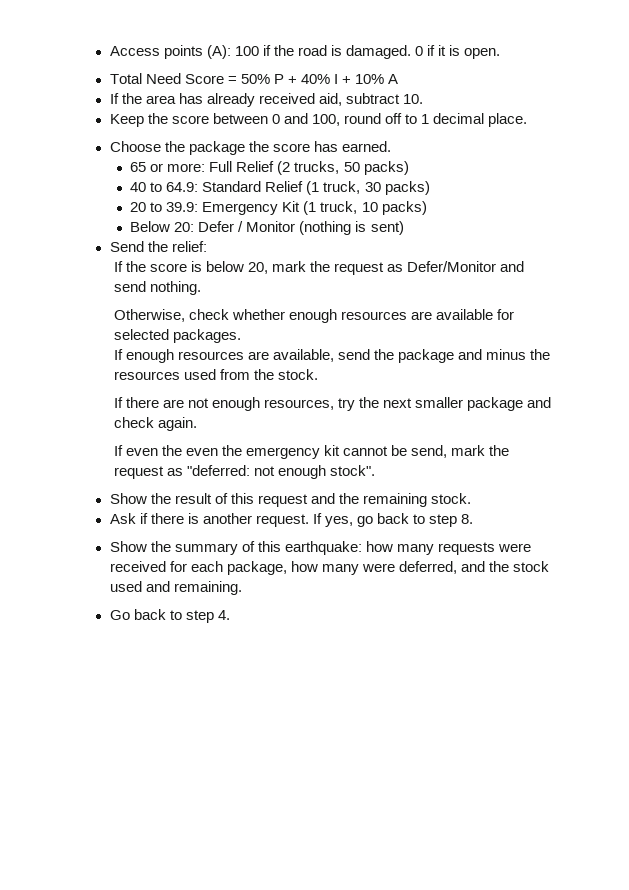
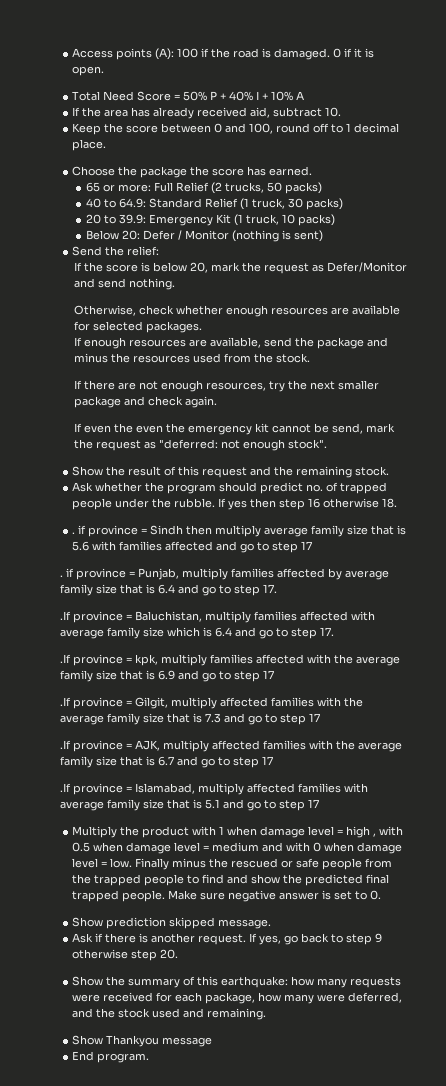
(472, 498) none -> [72,482,388,494] [72,498,398,510] [72,525,407,537] [72,541,313,553] [60,568,390,580] [60,584,278,596] [60,611,376,623] [60,627,335,639] [60,654,401,666] [60,670,275,682] [60,697,364,709] [60,713,321,725] [60,740,403,752] [60,756,274,768] [60,783,369,795] [60,799,320,811] [72,826,404,838] [72,842,403,854] [72,858,393,870] [72,874,390,886] [72,890,382,902] [72,917,272,929] // Ask whether the program should predict no. of trapped people under the rubble. If yes then step 16 otherwise 18. // . if province = Sindh then multiply average family size that is 5.6 with families affected and go to step 17 // . if province = Punjab, multiply families affected by average family size that is 6.4 and go to step 17. // .If province = Baluchistan, multiply families affected with average family size which is 6.4 and go to step 17. // .If province = kpk, multiply families affected with the average family size that is 6.9 and go to step 17 // .If province = Gilgit, multiply affected families with the average family size that is 7.3 and go to step 17 // .If province = AJK, multiply affected families with the average family size that is 6.7 and go to step 17 // .If province = Islamabad, multiply affected families with average family size that is 5.1 and go to step 17 // Multiply the product with 1 when damage level = high , with 0.5 when damage level = medium and with 0 when damage level = low. Finally minus the rescued or safe people from the trapped people to find and show the predicted final trapped people. Make sure negative answer is set to 0. // Show prediction skipped message.
[461,514,474,524] 8. -> [375,933,383,943] [72,949,179,961] 9 otherwise step 20.
[109,609,231,623] Go back to step 4. -> [72,1035,213,1047] [72,1051,150,1063] Show Thankyou message // End program.

